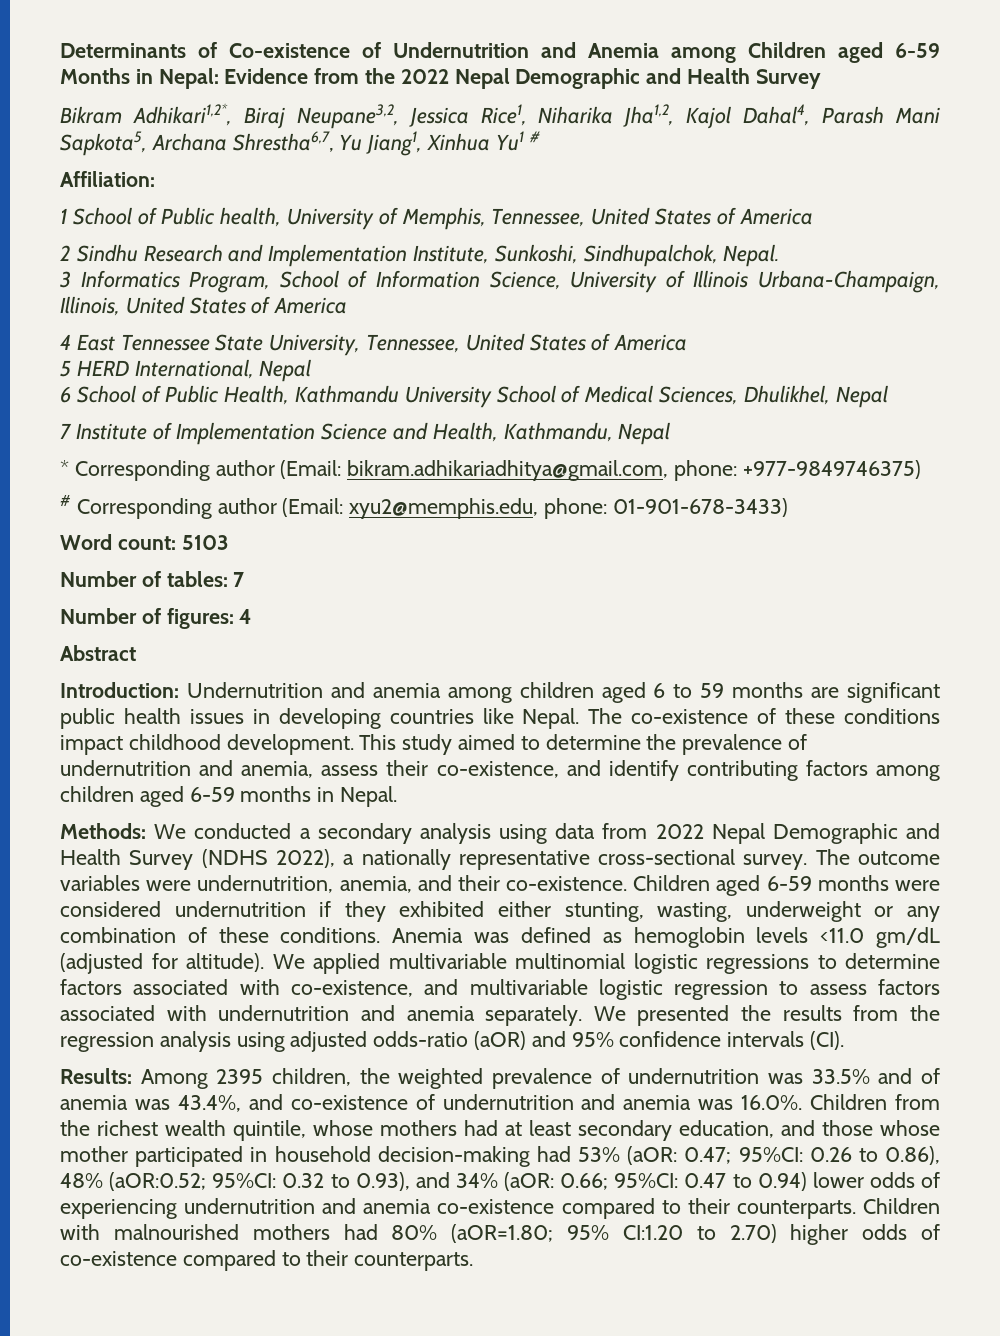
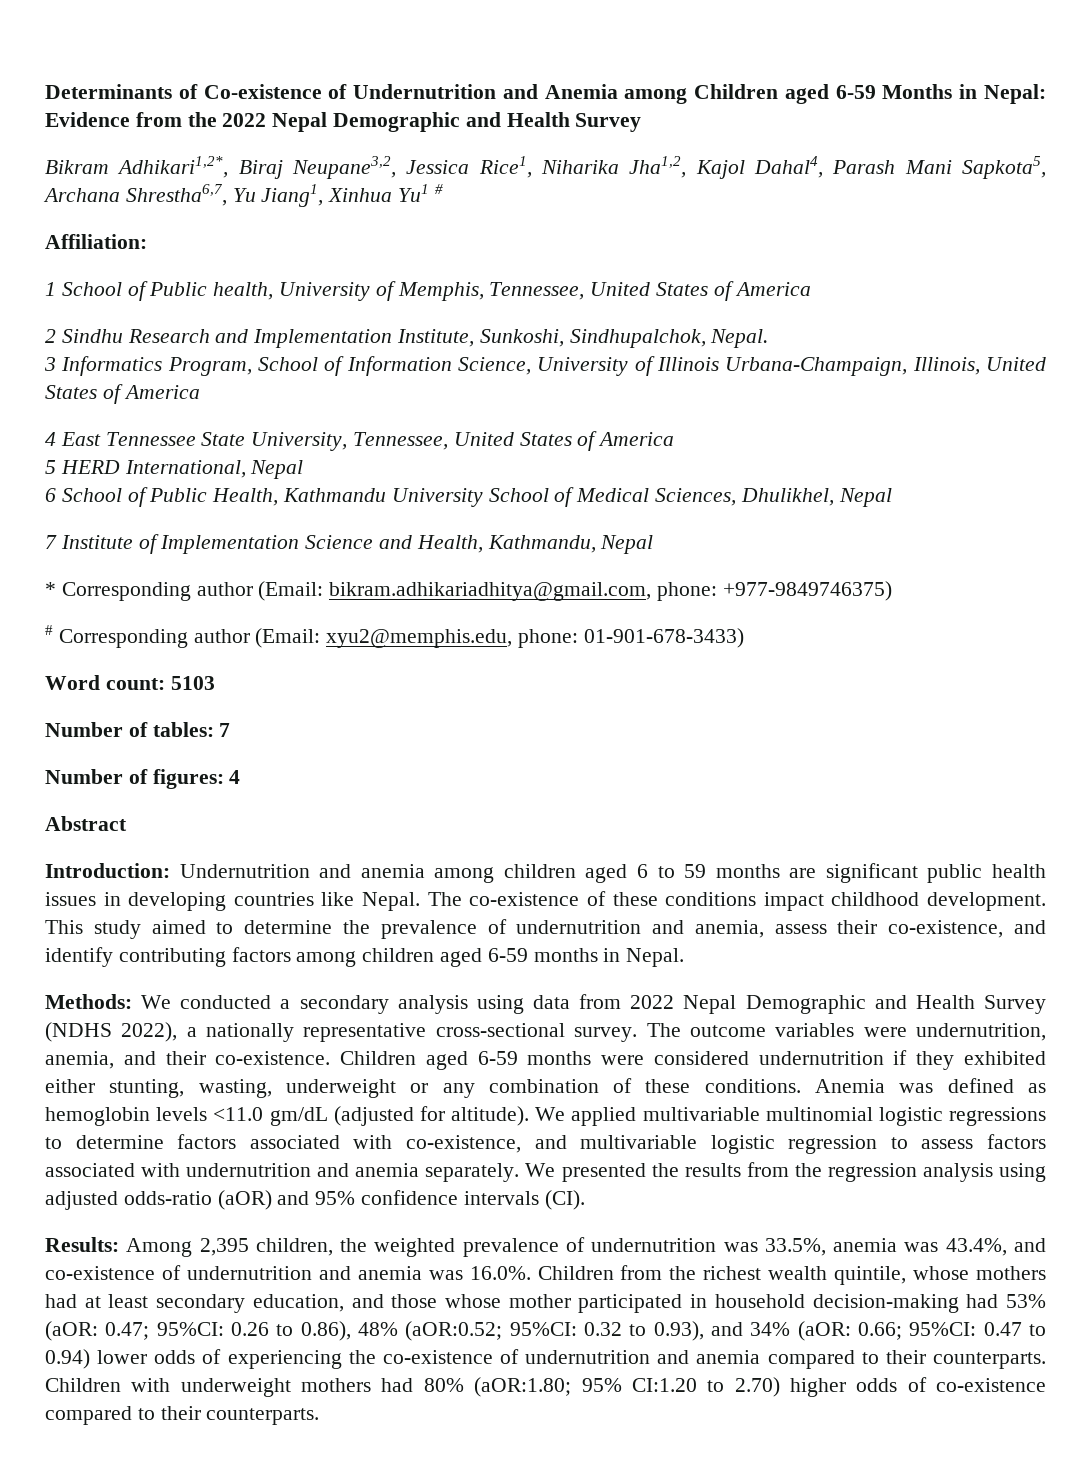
[216,1069,264,1084] 2395 -> [199,1238,249,1256] 2,395
[811,1068,940,1084] 33.5% and of -> [764,1238,826,1256] 33.5%,
[184,1198,555,1214] undernutrition and anemia co-existence -> [348,1349,761,1364] the co-existence of undernutrition and anemia
[113,1224,239,1240] malnourished -> [180,1378,291,1397] underweight
[451,1224,554,1243] (aOR=1.80; -> [474,1377,572,1397] (aOR:1.80;

